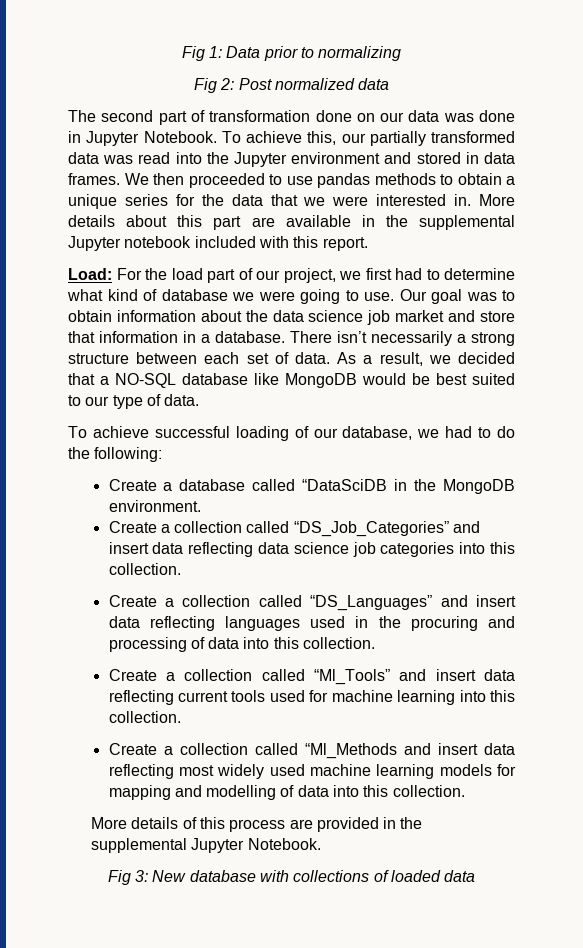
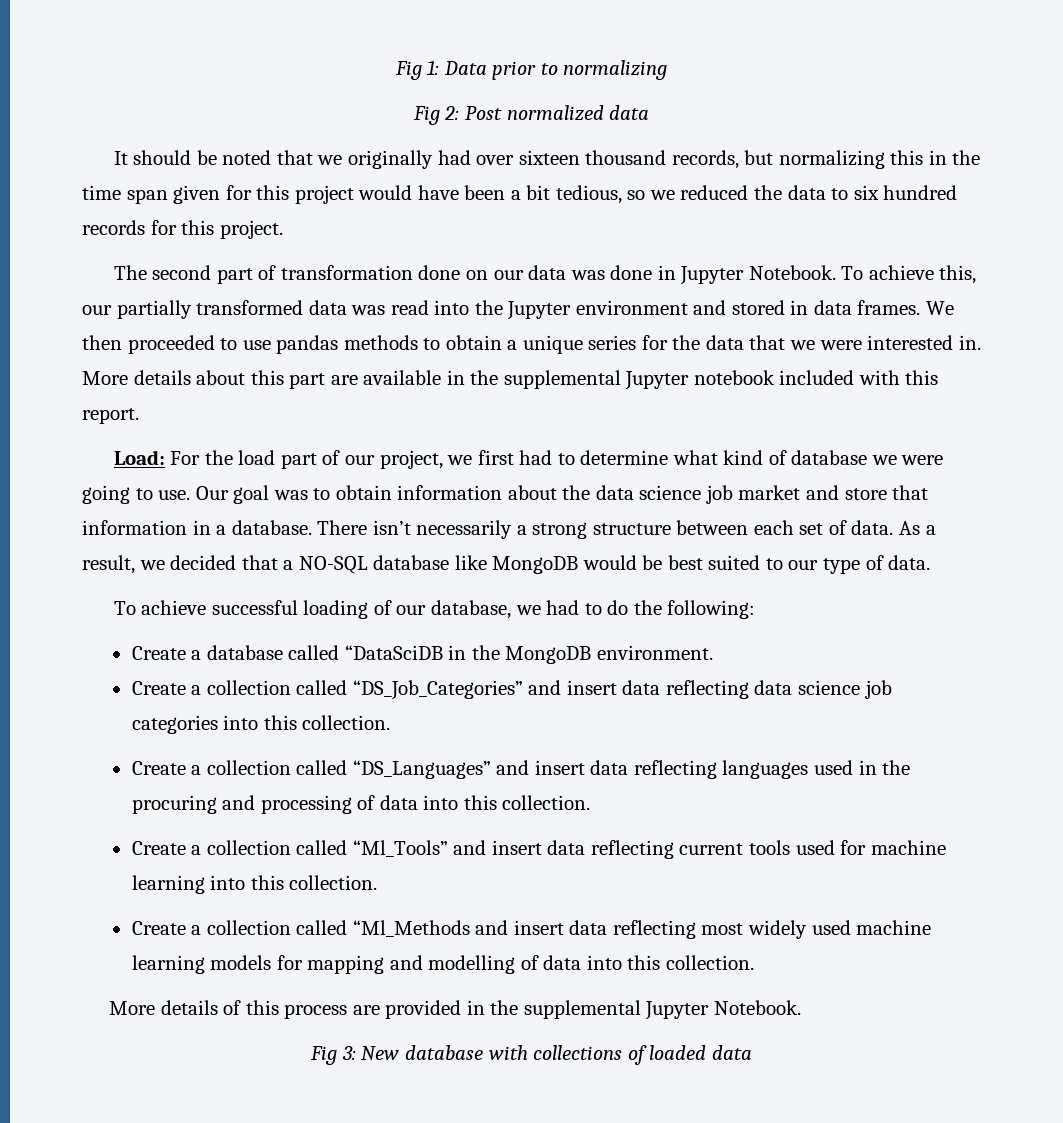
(390, 84) none -> [113,150,981,169] [82,185,958,204] [82,220,283,239] // It should be noted that we originally had over sixteen thousand records, but normalizing this in the time span given for this project would have been a bit tedious, so we reduced the data to six hundred records for this project.

